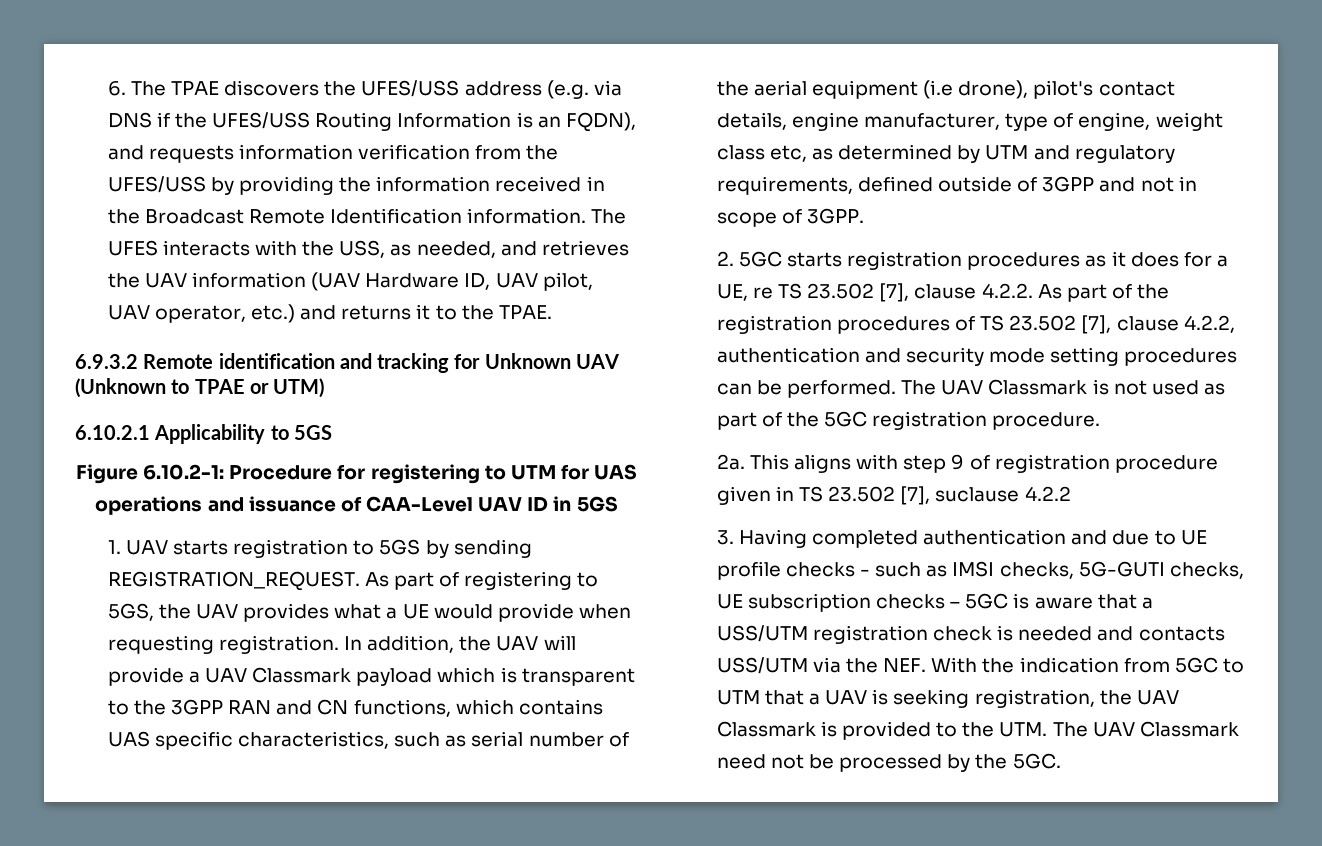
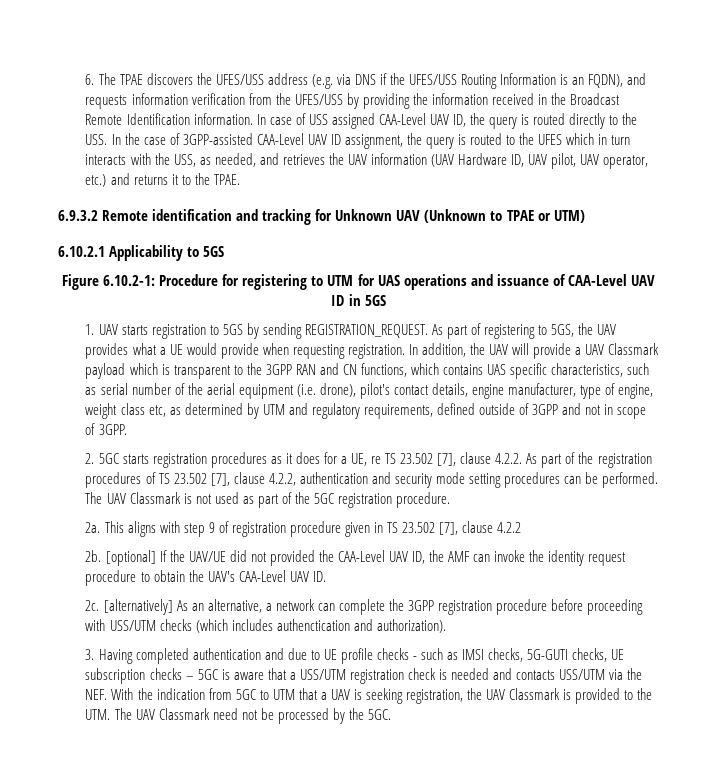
[591,209,627,224] [107,240,158,256] The UFES -> [256,113,638,129] [85,133,631,149] In case of USS assigned CAA-Level UAV ID, the query is routed directly to the USS. In the case of 3GPP-assisted CAA-Level UAV ID assignment, the query is routed to the UFES which in turn
[923,80,954,99] (i.e -> [296,384,316,397] (i.e.
[935,487,1020,502] suclause -> [462,521,494,533] clause
(1071, 493) none -> [85,550,627,566] [85,570,326,586] [85,599,644,615] [85,619,446,633] // 2b. [optional] If the UAV/UE did not provided the CAA-Level UAV ID, the AMF can invoke the identity request procedure to obtain the UAV's CAA-Level UAV ID. // 2c. [alternatively] As an alternative, a network can complete the 3GPP registration procedure before proceeding with USS/UTM checks (which includes authenctication and authorization).

